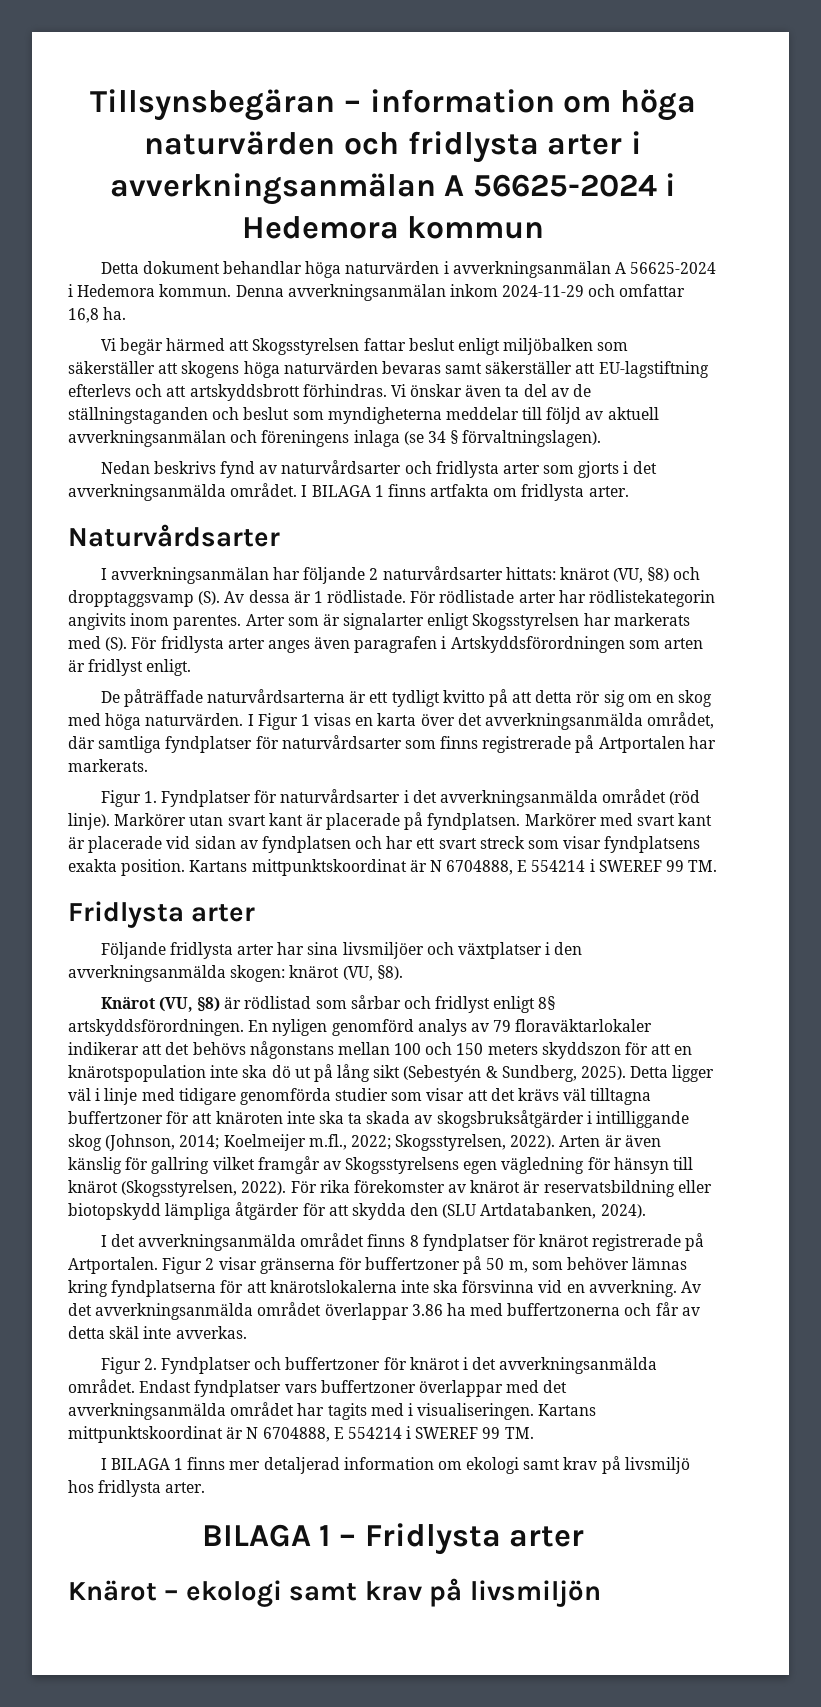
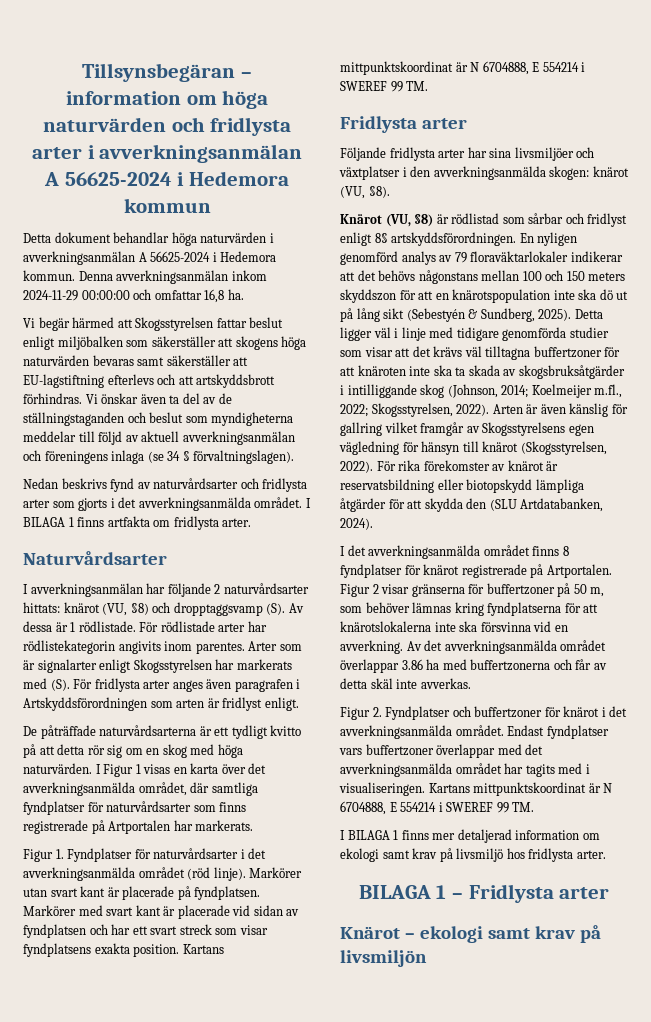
(585, 291) none -> [81,290,130,300] 00:00:00

